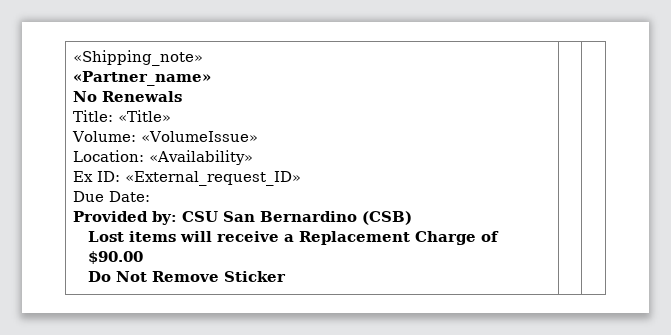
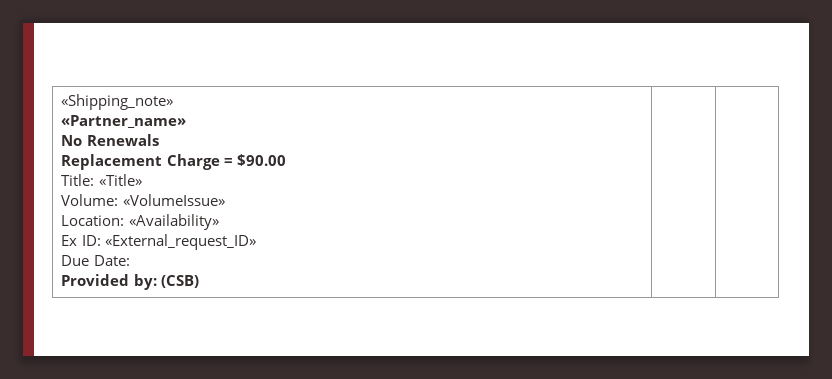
(182, 96) none -> [61,154,286,170] // Replacement Charge = $90.00
[181,211,412,225] [87,231,499,245] [87,251,143,264] [87,271,286,282] CSU San Bernardino (CSB) // Lost items will receive a Replacement Charge of $90.00 // Do Not Remove Sticker -> [160,275,199,288] (CSB)

